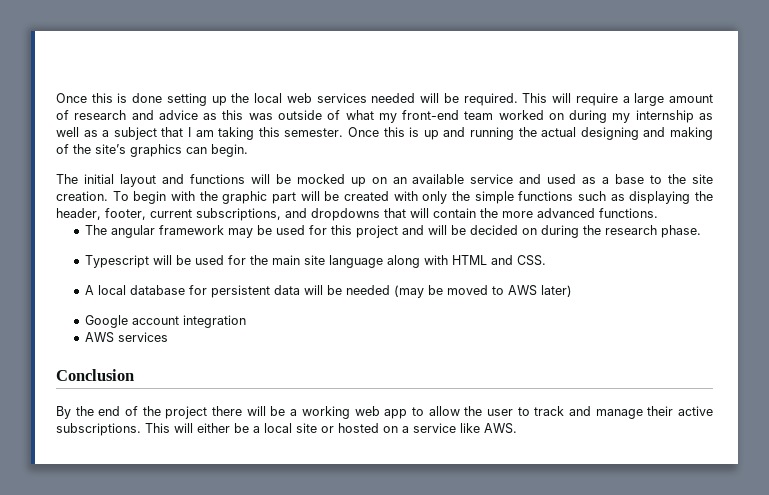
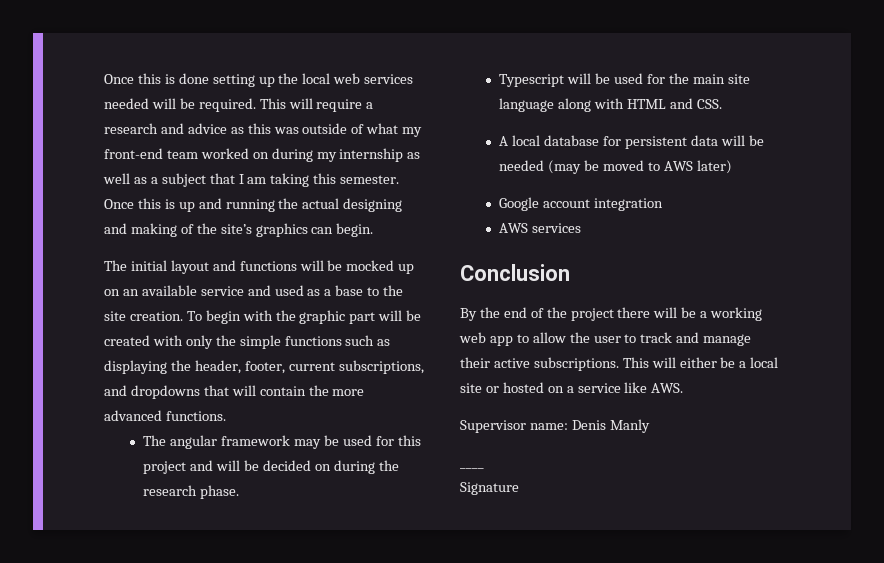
[634,93,713,106] [56,110,69,120] large amount of -> (374, 105) none
(517, 428) none -> [460,419,650,433] [460,467,484,469] [460,482,519,495] // Supervisor name: Denis Manly // ____ // Signature

